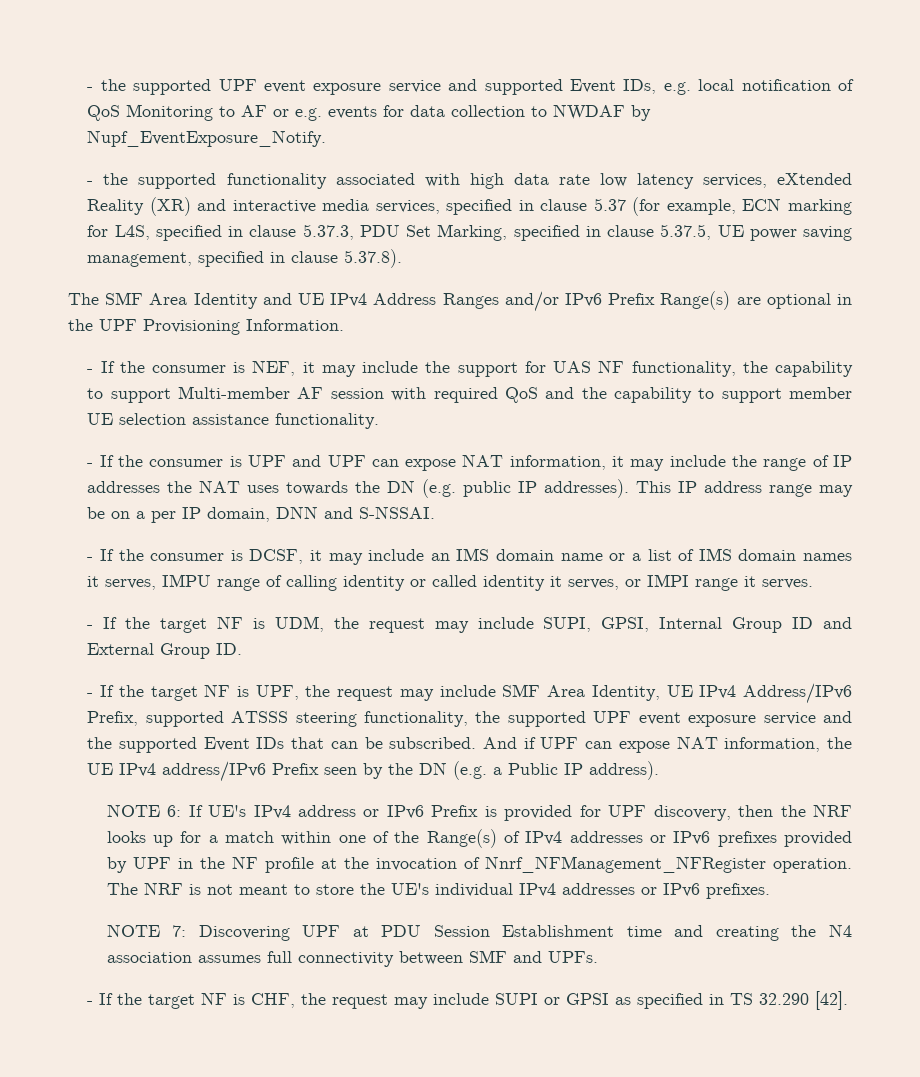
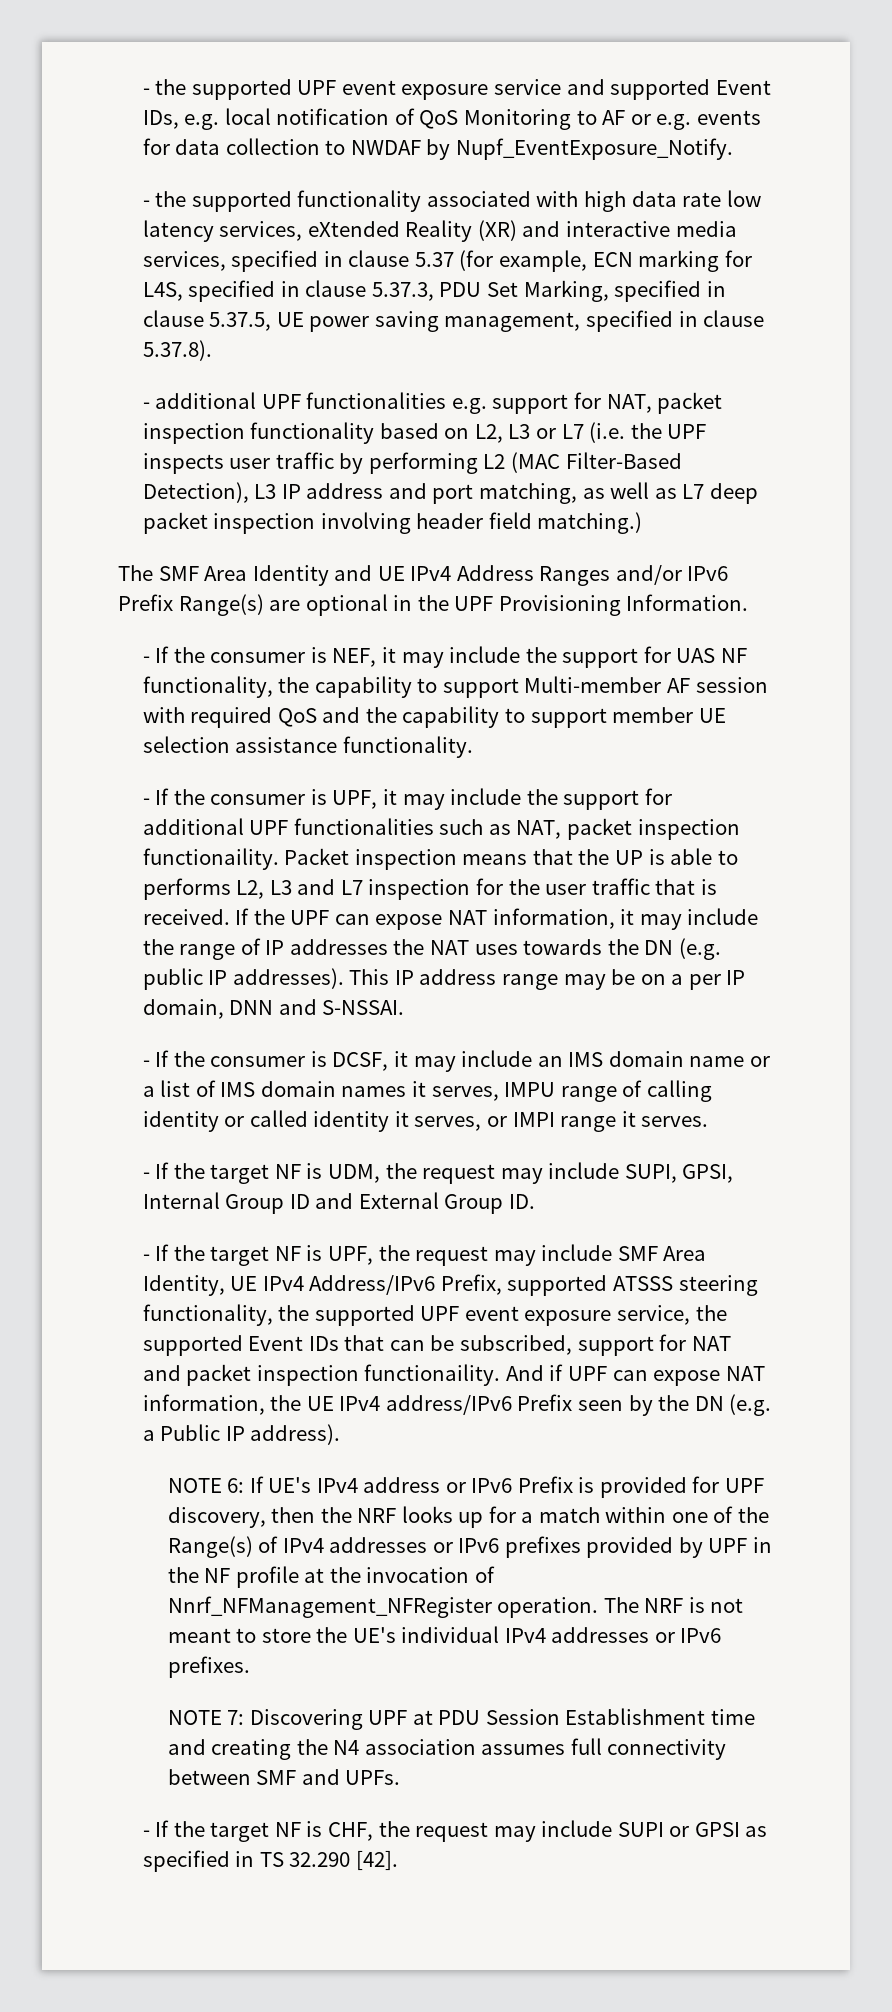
(403, 258) none -> [142,392,723,414] [142,422,707,444] [142,452,682,474] [142,482,758,504] [142,512,643,534] // - additional UPF functionalities e.g. support for NAT, packet inspection functionality based on L2, L3 or L7 (i.e. the UPF inspects user traffic by performing L2 (MAC Filter-Based Detection), L3 IP address and port matching, as well as L7 deep packet inspection involving header field matching.)
[247,455,322,467] UPF and -> [332,788,672,810] [142,818,740,840] [142,848,738,870] [142,878,717,900] [142,908,285,925] UPF, it may include the support for additional UPF functionalities such as NAT, packet inspection functionaility. Packet inspection means that the UP is able to performs L2, L3 and L7 inspection for the user traffic that is received. If the
[763,711,853,725] service and -> [617,1305,691,1325] service,
[389,737,477,749] subscribed. -> [460,1334,731,1356] [142,1364,501,1386] subscribed, support for NAT and packet inspection functionaility.

